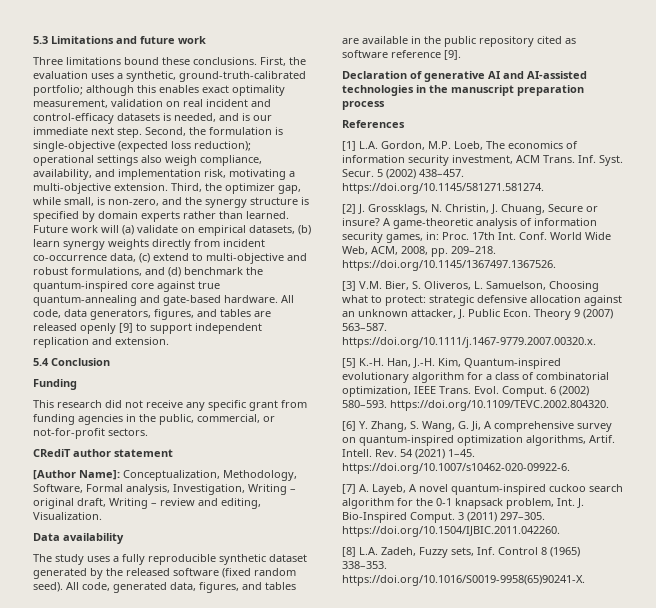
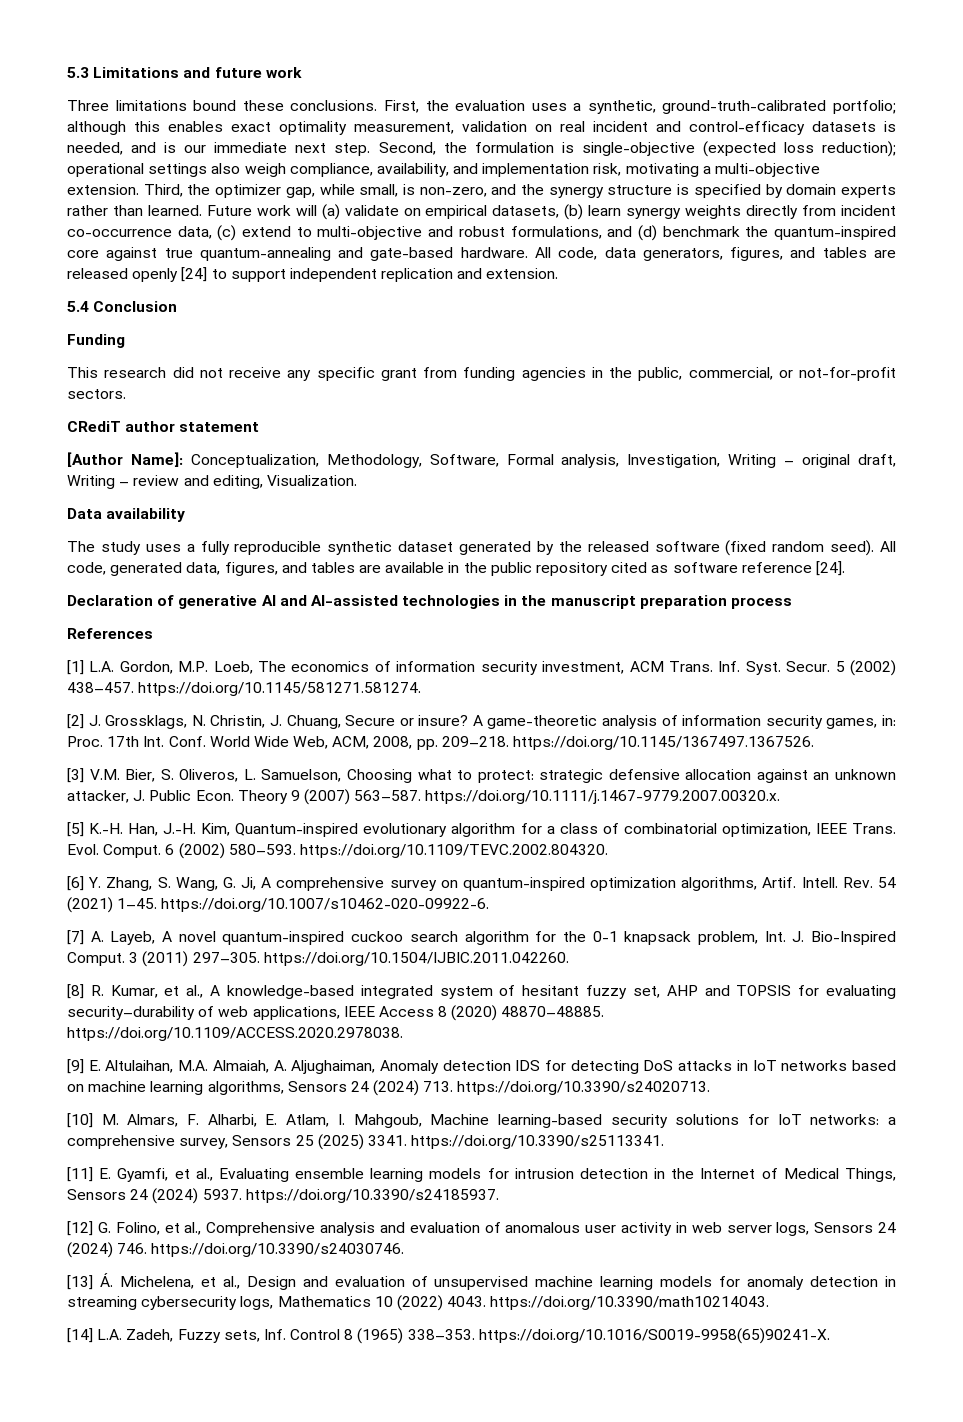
[119,323,133,333] [9] -> [181,267,208,282] [24]
[444,50,461,60] [9]. -> [815,561,845,576] [24].
(356, 552) none -> [90,985,897,999] [67,1005,605,1021] [67,1027,403,1041] [67,1059,897,1074] [67,1080,711,1096] [67,1113,896,1128] [67,1134,665,1150] [67,1167,896,1182] [67,1188,499,1204] [67,1221,897,1236] [67,1242,405,1258] [67,1273,896,1290] [67,1295,770,1311] [67,1328,93,1343] R. Kumar, et al., A knowledge-based integrated system of hesitant fuzzy set, AHP and TOPSIS for evaluating security–durability of web applications, IEEE Access 8 (2020) 48870–48885. https://doi.org/10.1109/ACCESS.2020.2978038. // [9] E. Altulaihan, M.A. Almaiah, A. Aljughaiman, Anomaly detection IDS for detecting DoS attacks in IoT networks based on machine learning algorithms, Sensors 24 (2024) 713. https://doi.org/10.3390/s24020713. // [10] M. Almars, F. Alharbi, E. Atlam, I. Mahgoub, Machine learning-based security solutions for IoT networks: a comprehensive survey, Sensors 25 (2025) 3341. https://doi.org/10.3390/s25113341. // [11] E. Gyamfi, et al., Evaluating ensemble learning models for intrusion detection in the Internet of Medical Things, Sensors 24 (2024) 5937. https://doi.org/10.3390/s24185937. // [12] G. Folino, et al., Comprehensive analysis and evaluation of anomalous user activity in web server logs, Sensors 24 (2024) 746. https://doi.org/10.3390/s24030746. // [13] Á. Michelena, et al., Design and evaluation of unsupervised machine learning models for anomaly detection in streaming cybersecurity logs, Mathematics 10 (2022) 4043. https://doi.org/10.3390/math10214043. // [14]

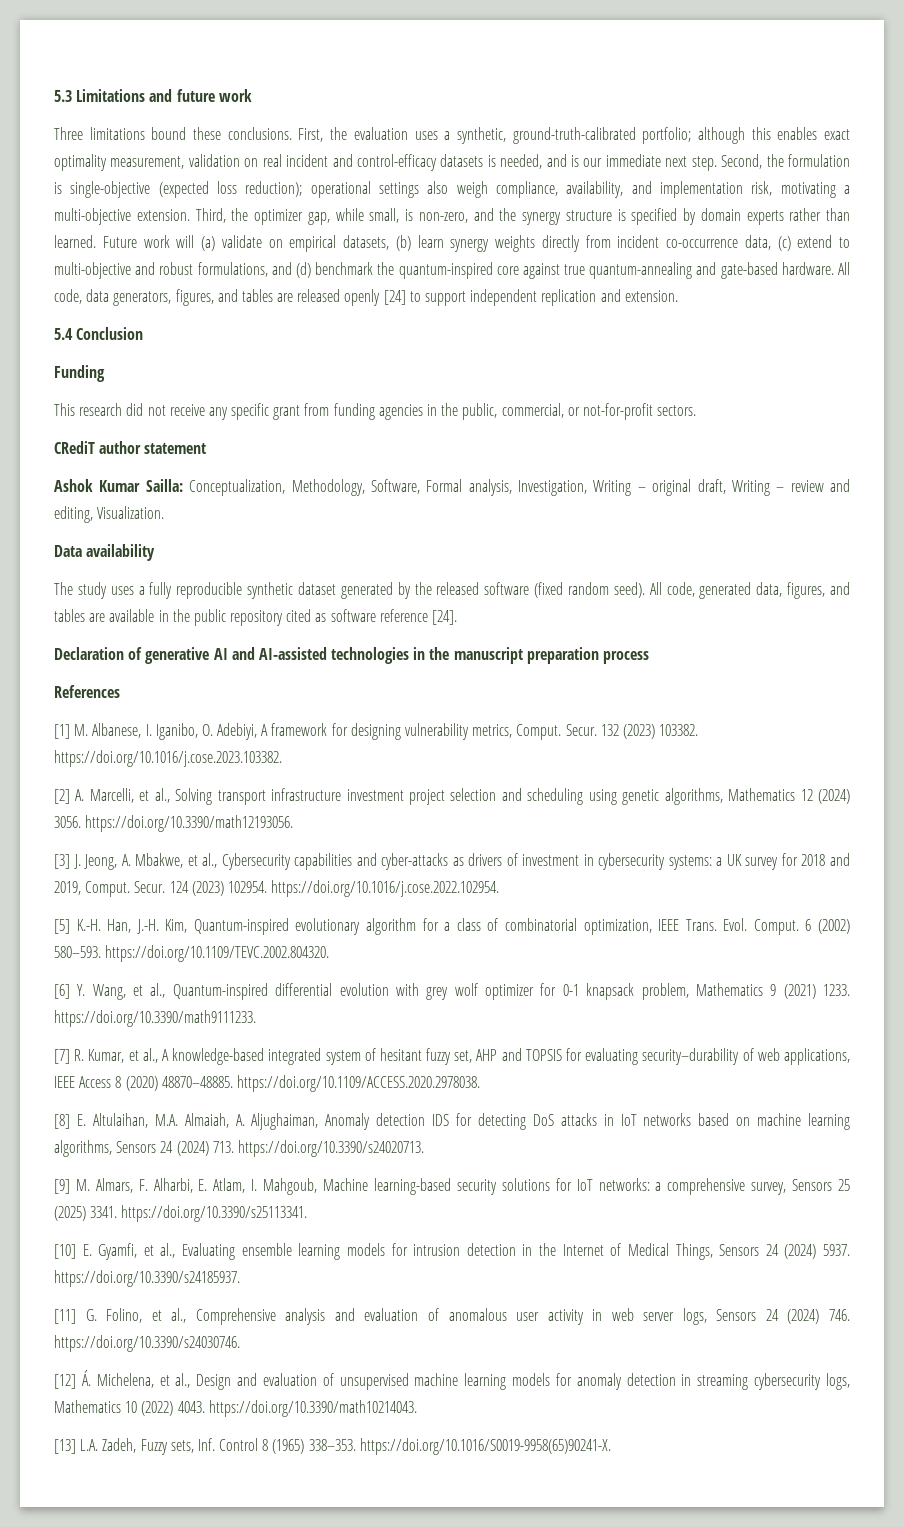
[67,452,183,467] [Author Name]: -> [54,479,183,492] Ashok Kumar Sailla:
[89,660,896,676] [67,682,422,696] [67,714,897,729] [67,736,815,750] [67,768,896,783] [67,789,781,805] L.A. Gordon, M.P. Loeb, The economics of information security investment, ACM Trans. Inf. Syst. Secur. 5 (2002) 438–457. https://doi.org/10.1145/581271.581274. // [2] J. Grossklags, N. Christin, J. Chuang, Secure or insure? A game-theoretic analysis of information security games, in: Proc. 17th Int. Conf. World Wide Web, ACM, 2008, pp. 209–218. https://doi.org/10.1145/1367497.1367526. // [3] V.M. Bier, S. Oliveros, L. Samuelson, Choosing what to protect: strategic defensive allocation against an unknown attacker, J. Public Econ. Theory 9 (2007) 563–587. https://doi.org/10.1111/j.1467-9779.2007.00320.x. -> [74,723,699,740] [54,750,282,767] [54,788,851,805] [54,815,294,832] [54,853,850,870] [54,880,500,897] M. Albanese, I. Iganibo, O. Adebiyi, A framework for designing vulnerability metrics, Comput. Secur. 132 (2023) 103382. https://doi.org/10.1016/j.cose.2023.103382. // [2] A. Marcelli, et al., Solving transport infrastructure investment project selection and scheduling using genetic algorithms, Mathematics 12 (2024) 3056. https://doi.org/10.3390/math12193056. // [3] J. Jeong, A. Mbakwe, et al., Cybersecurity capabilities and cyber-attacks as drivers of investment in cybersecurity systems: a UK survey for 2018 and 2019, Comput. Secur. 124 (2023) 102954. https://doi.org/10.1016/j.cose.2022.102954.
[106,877,896,891] [67,897,490,913] [67,930,896,945] [67,951,569,967] [67,984,84,999] Zhang, S. Wang, G. Ji, A comprehensive survey on quantum-inspired optimization algorithms, Artif. Intell. Rev. 54 (2021) 1–45. https://doi.org/10.1007/s10462-020-09922-6. // [7] A. Layeb, A novel quantum-inspired cuckoo search algorithm for the 0-1 knapsack problem, Int. J. Bio-Inspired Comput. 3 (2011) 297–305. https://doi.org/10.1504/IJBIC.2011.042260. // [8] -> [92,983,850,1000] [54,1010,256,1027] [54,1049,70,1064] Wang, et al., Quantum-inspired differential evolution with grey wolf optimizer for 0-1 knapsack problem, Mathematics 9 (2021) 1233. https://doi.org/10.3390/math9111233. // [7]
[67,1059,84,1074] [9] -> [54,1114,70,1129] [8]
[67,1113,93,1128] [10] -> [54,1179,70,1194] [9]
[67,1167,93,1182] [11] -> [54,1244,76,1259] [10]
[67,1221,93,1236] [12] -> [54,1309,76,1324] [11]
[67,1275,93,1290] [13] -> [54,1374,76,1389] [12]
[67,1328,93,1343] [14] -> [54,1439,76,1454] [13]

